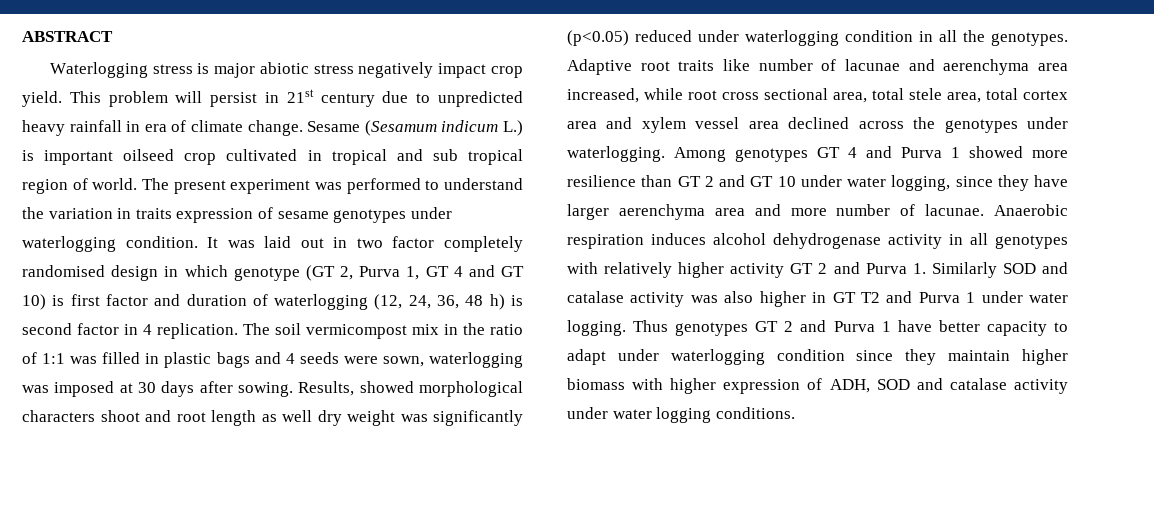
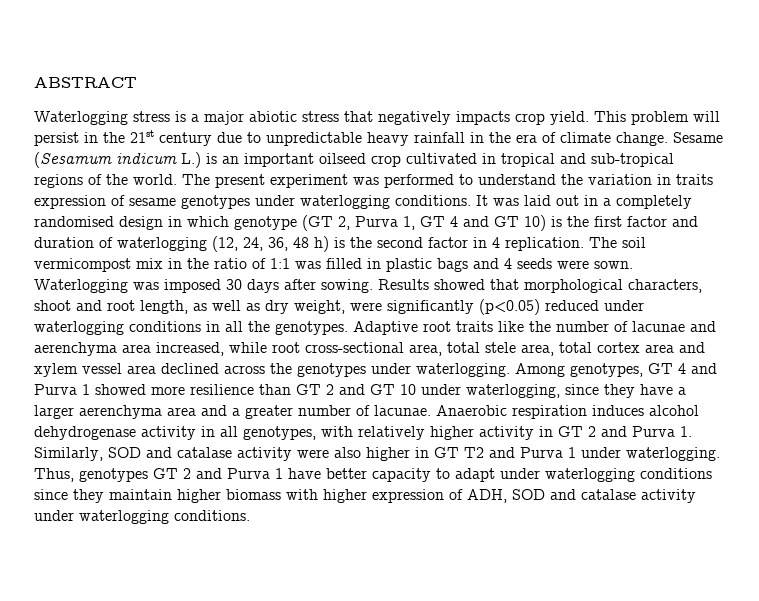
(210, 68) none -> [191,114,199,122] a
[358,62,487,78] negatively impact -> [344,111,510,125] that negatively impacts
(279, 97) none -> [103,132,125,143] the
[438,91,523,107] unpredicted -> [266,132,362,146] unpredictable
(141, 126) none -> [489,132,511,143] the
(34, 155) none -> [222,156,239,164] an
[432,149,523,165] [22,178,88,194] sub tropical region of -> [591,153,674,167] [34,174,128,188] sub-tropical regions of the
[125,236,198,248] condition. -> [395,195,471,206] conditions.
[356,236,435,248] two factor -> [603,198,611,206] a
(65, 300) none -> [567,216,589,227] the
(524, 300) none -> [350,237,372,248] the
[382,352,523,368] sown, waterlogging -> [594,261,633,269] [34,279,128,293] sown. Waterlogging
[119,383,133,393] at -> (221, 286) none
[298,381,523,397] [22,410,95,422] Results, showed morphological characters -> [378,279,702,293] Results showed that morphological characters,
[211,410,256,426] length -> [140,300,188,314] length,
[317,410,428,426] dry weight was -> [246,300,382,314] as dry weight, were
[845,30,913,42] condition -> [129,321,201,332] conditions
(750, 65) none -> [529,321,551,332] the
[722,88,828,100] cross sectional -> [305,342,404,353] cross-sectional
[735,148,808,162] genotypes -> [570,363,643,377] genotypes,
[847,175,951,191] water logging, -> [466,384,560,398] waterlogging,
(1068, 181) none -> [678,387,686,395] a
[790,208,827,216] more -> [232,405,293,419] a greater
[995,235,1068,249] genotypes -> [243,426,316,440] genotypes,
(785, 270) none -> [539,426,553,437] in
[931,262,1068,278] [567,291,718,307] Similarly SOD and catalase activity was -> [34,447,329,461] Similarly, SOD and catalase activity were
[1029,293,1068,303] [567,320,669,336] water logging. Thus -> [626,447,720,461] [34,468,74,482] waterlogging. Thus,
[776,349,845,361] condition -> [640,468,712,479] conditions
[612,407,712,423] water logging -> [79,510,169,524] waterlogging

